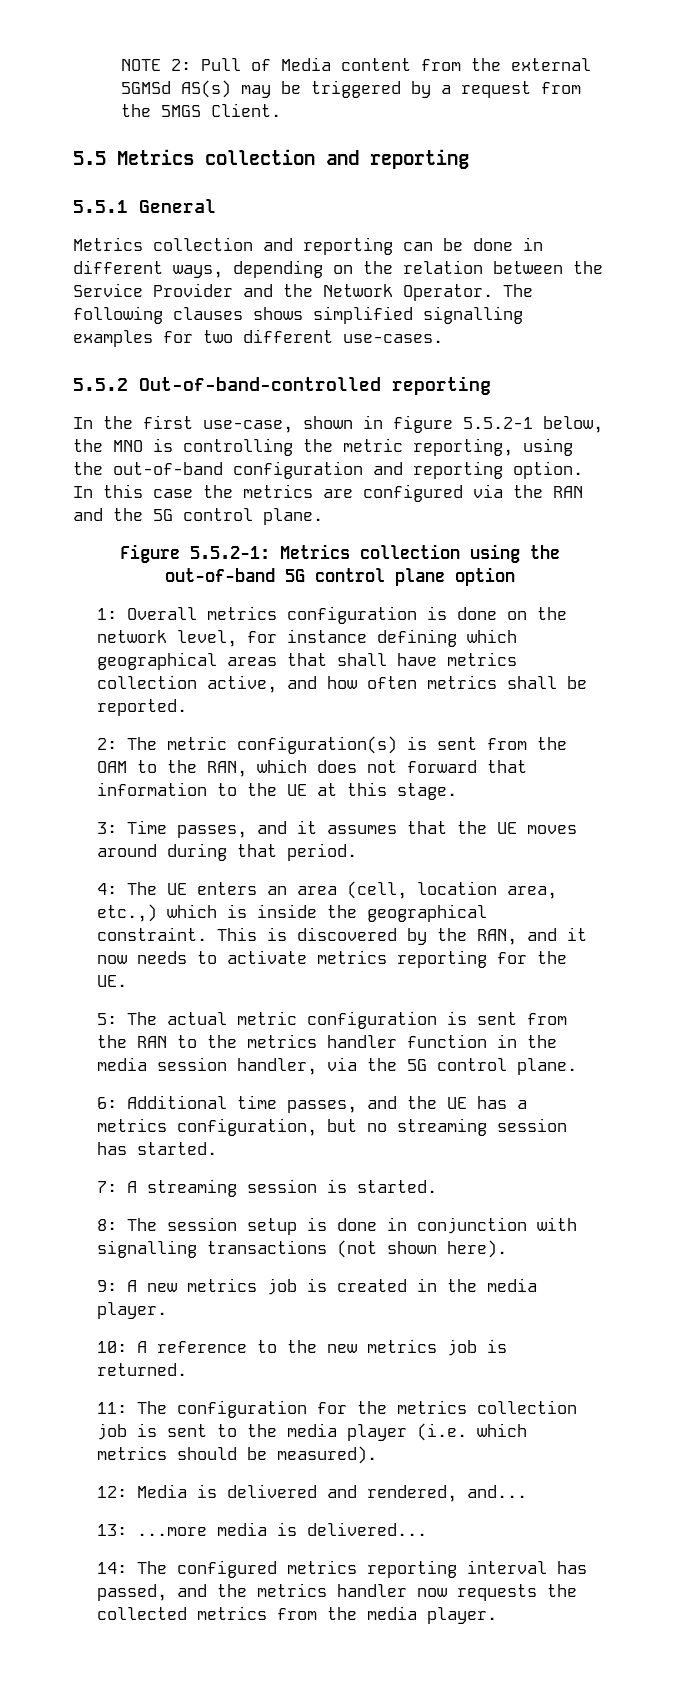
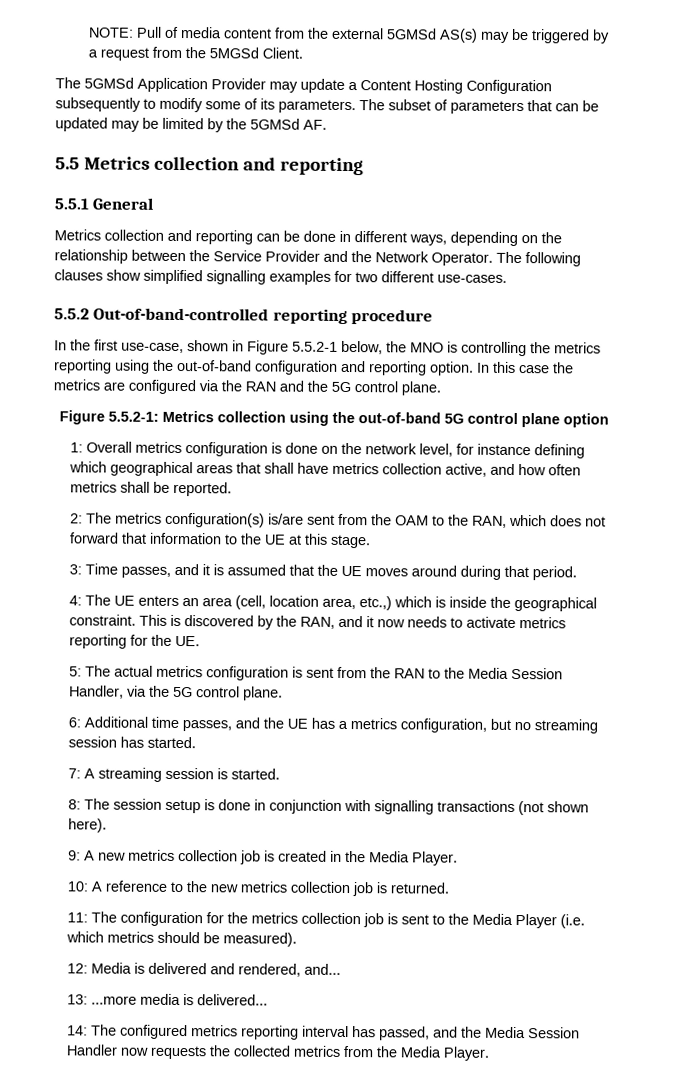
[120,59,191,71] NOTE 2: -> [88,27,135,38] NOTE:
[280,57,331,71] Media -> [180,27,223,39] media
[160,105,201,117] 5MGS -> [209,47,260,59] 5MGSd
(281, 110) none -> [55,77,552,95] [55,97,599,115] [55,117,327,133] // The 5GMSd Application Provider may update a Content Hosting Configuration subsequently to modify some of its parameters. The subset of parameters that can be updated may be limited by the 5GMSd AF.
[403,260,483,274] relation -> [54,249,128,264] relationship
[253,307,303,320] shows -> [106,269,141,281] show
(491, 385) none -> [351,309,434,325] procedure
[393,415,453,433] figure -> [247,340,289,355] Figure
[343,438,513,456] metric reporting, -> [554,342,601,354] [53,359,112,374] metrics reporting
[166,736,427,754] metric configuration(s) is -> [114,512,304,528] metrics configuration(s) is/are
[326,825,397,834] assumes -> [212,564,286,576] is assumed
[236,1011,297,1025] metric -> [155,665,203,678] metrics
[246,1034,557,1048] [96,1057,317,1075] metrics handler function in the media session handler, -> [467,667,563,680] [68,685,124,699] Media Session Handler,
(257, 1285) none -> [177,849,238,862] collection
[486,1278,537,1292] [96,1302,167,1319] media player. -> [368,851,458,866] Media Player.
(437, 1346) none -> [289,881,350,894] collection
[286,1423,407,1441] media player -> [471,913,557,929] Media Player
[256,1583,407,1597] metrics handler -> [484,1026,580,1039] [65,1044,118,1056] Media Session Handler
[366,1606,497,1624] media player. -> [399,1046,490,1061] Media Player.

